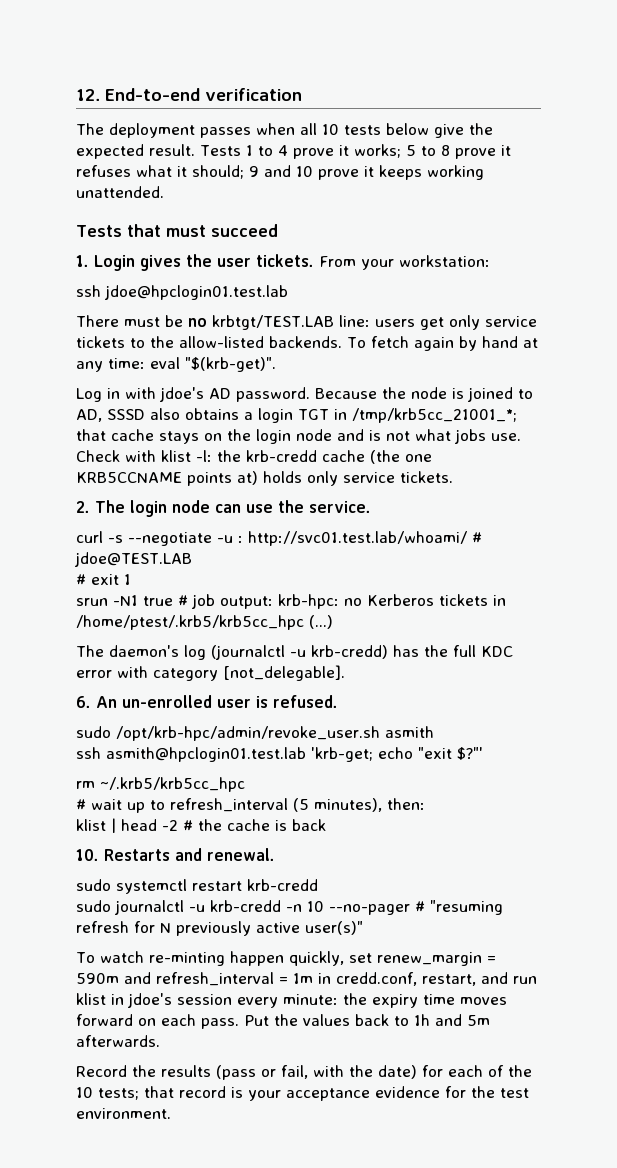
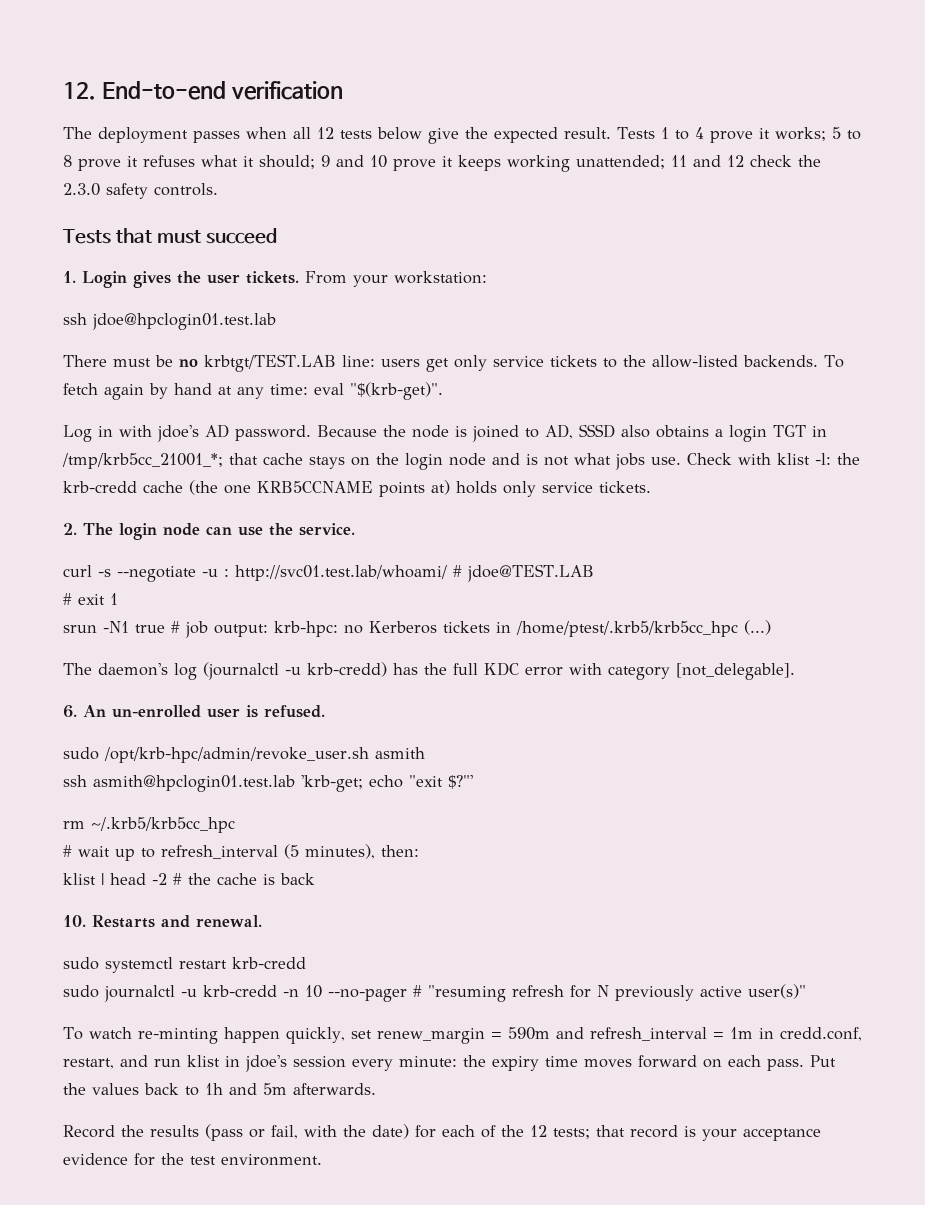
[322,124,339,135] 10 -> [317,127,334,139] 12
[76,186,164,198] unattended. -> [576,155,821,169] [63,183,218,199] unattended; 11 and 12 check the 2.3.0 safety controls.
[76,1087,93,1098] 10 -> [530,1125,547,1137] 12

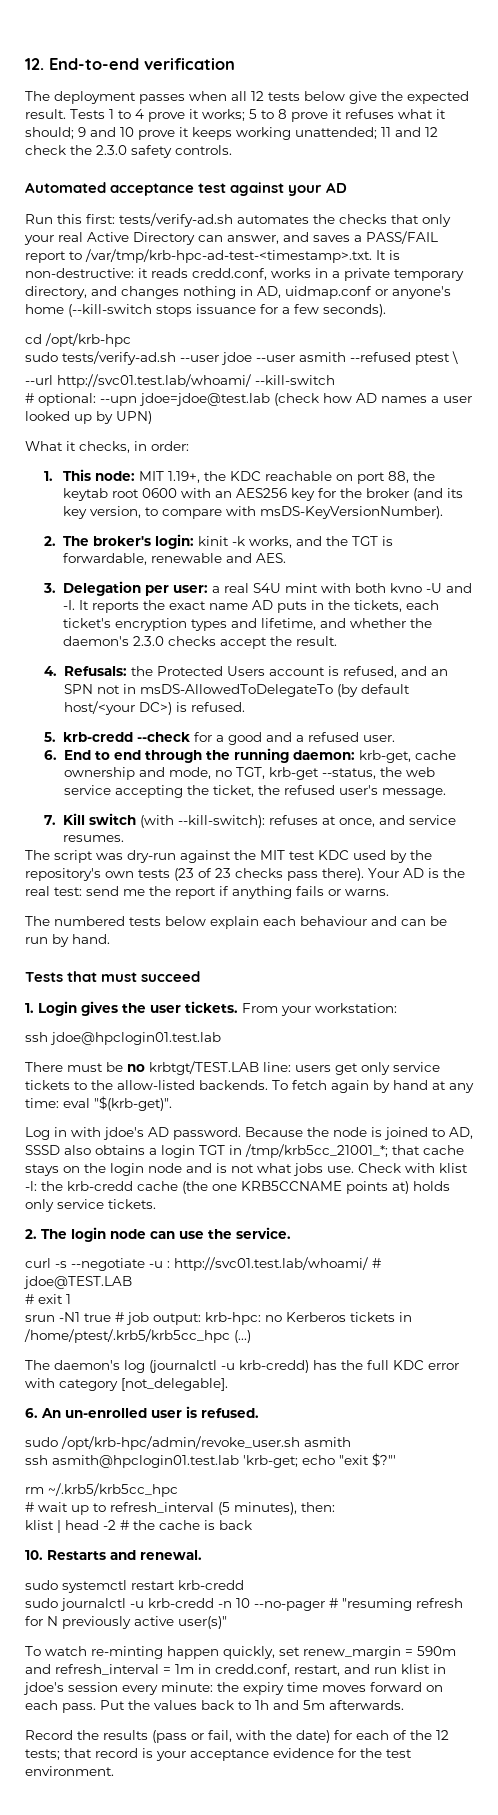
(218, 189) none -> [25,182,348,196] [25,213,451,227] [24,231,438,245] [25,249,400,263] [25,268,464,281] [25,286,451,299] [25,304,386,317] [25,333,131,347] [25,351,458,365] [25,374,335,388] [25,393,472,406] [25,411,152,424] [25,441,189,453] [43,469,435,484] [62,488,463,501] [62,506,443,519] [43,534,393,549] [62,553,286,565] [42,581,472,596] [62,600,439,613] [62,618,432,631] [62,636,337,649] [43,666,448,678] [63,684,410,697] [63,701,245,715] [43,732,395,745] [43,748,456,763] [63,767,435,780] [63,785,446,798] [43,813,456,828] [62,835,124,842] [25,850,432,863] [25,868,465,881] [25,886,389,899] [25,916,447,929] [25,934,110,947] // Automated acceptance test against your AD // Run this first: tests/verify-ad.sh automates the checks that only your real Active Directory can answer, and saves a PASS/FAIL report to /var/tmp/krb-hpc-ad-test-<timestamp>.txt. It is non-destructive: it reads credd.conf, works in a private temporary directory, and changes nothing in AD, uidmap.conf or anyone's home (--kill-switch stops issuance for a few seconds). // cd /opt/krb-hpc // sudo tests/verify-ad.sh --user jdoe --user asmith --refused ptest \ // --url http://svc01.test.lab/whoami/ --kill-switch // # optional: --upn jdoe=jdoe@test.lab (check how AD names a user looked up by UPN) // What it checks, in order: // 1. This node: MIT 1.19+, the KDC reachable on port 88, the keytab root 0600 with an AES256 key for the broker (and its key version, to compare with msDS-KeyVersionNumber). // 2. The broker's login: kinit -k works, and the TGT is forwardable, renewable and AES. // 3. Delegation per user: a real S4U mint with both kvno -U and -I. It reports the exact name AD puts in the tickets, each ticket's encryption types and lifetime, and whether the daemon's 2.3.0 checks accept the result. // 4. Refusals: the Protected Users account is refused, and an SPN not in msDS-AllowedToDelegateTo (by default host/<your DC>) is refused. // 5. krb-credd --check for a good and a refused user. // 6. End to end through the running daemon: krb-get, cache ownership and mode, no TGT, krb-get --status, the web service accepting the ticket, the refused user's message. // 7. Kill switch (with --kill-switch): refuses at once, and service resumes. // The script was dry-run against the MIT test KDC used by the repository's own tests (23 of 23 checks pass there). Your AD is the real test: send me the report if anything fails or warns. // The numbered tests below explain each behaviour and can be run by hand.

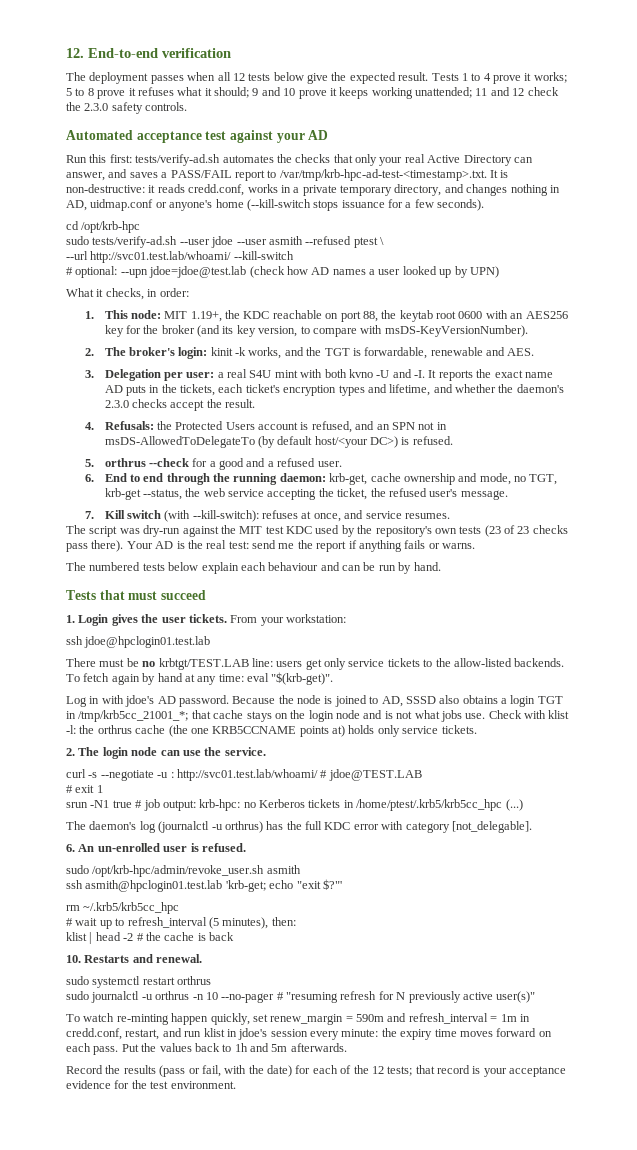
[62,732,133,742] krb-credd -> [104,458,146,467] orthrus
[67,1181,133,1191] krb-credd -> [97,725,132,734] orthrus
[239,1360,309,1373] krb-credd) -> [224,821,263,833] orthrus)
[178,1580,244,1590] krb-credd -> [177,976,212,985] orthrus
[148,1598,214,1608] krb-credd -> [155,991,190,1000] orthrus

